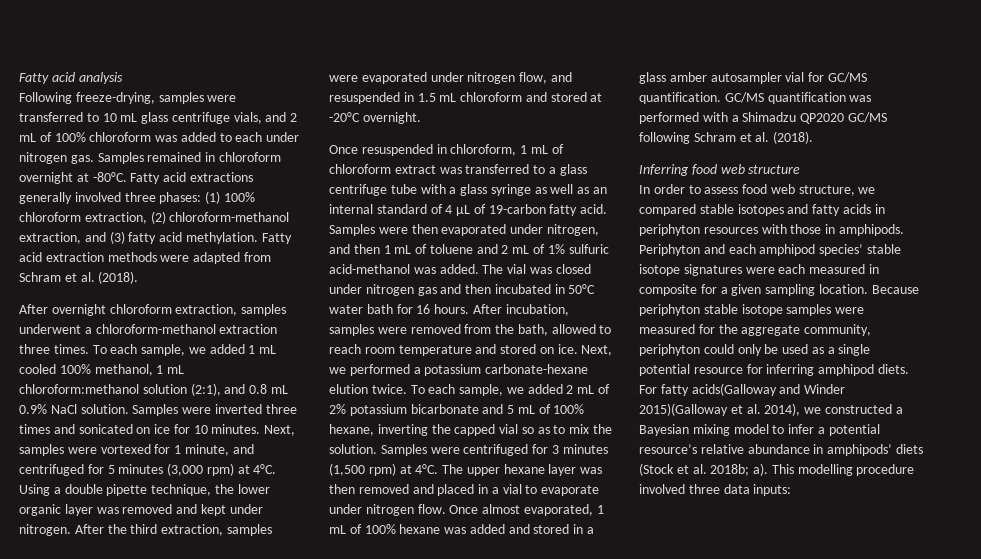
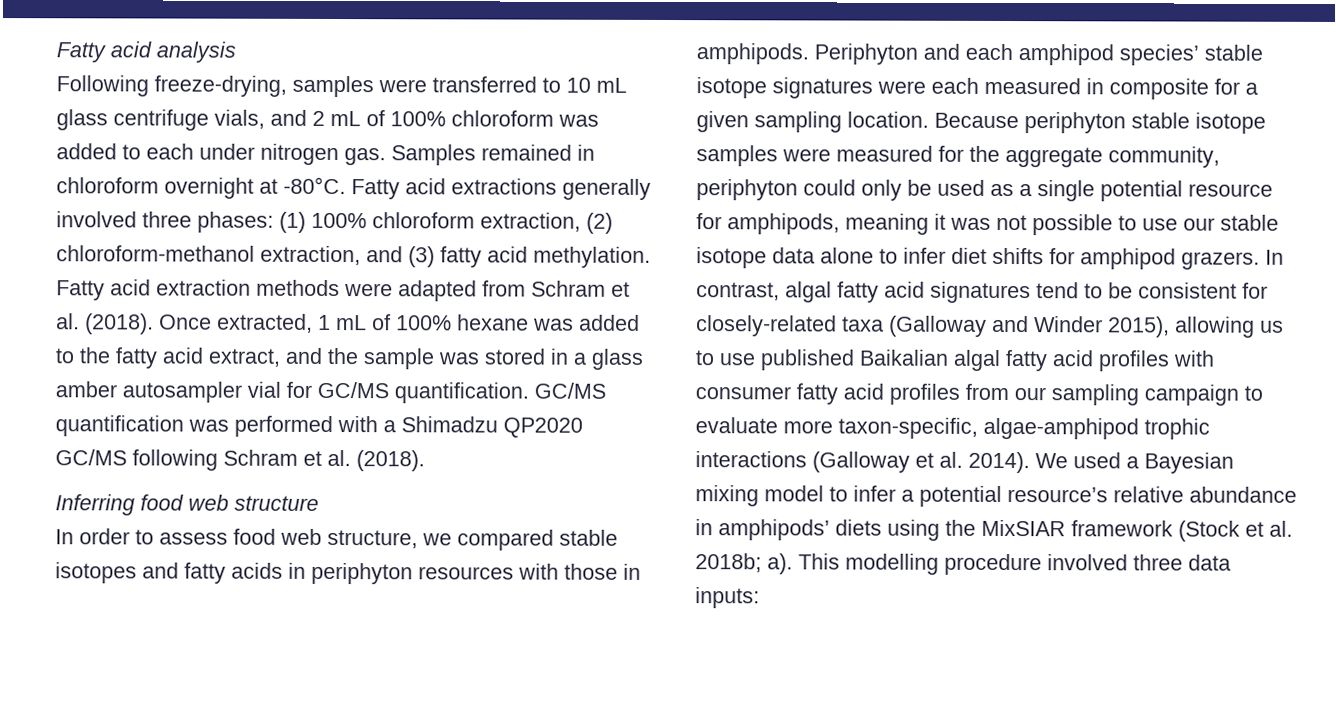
[19,304,287,316] [19,324,278,334] [19,344,277,356] [19,364,185,376] [19,383,288,396] [19,404,297,416] [19,424,296,436] [19,444,254,456] [19,463,277,476] [19,484,270,496] [19,504,263,516] [19,524,272,536] [329,72,572,84] [329,92,603,104] [329,112,421,124] [329,144,564,156] [329,164,587,176] [329,184,608,196] [329,204,608,216] [329,224,599,236] [329,244,609,254] [329,264,591,274] [329,284,596,296] [329,304,569,316] [329,324,612,336] [329,344,613,356] [329,364,589,376] [329,384,611,396] [329,404,585,416] [329,424,613,436] [329,444,608,456] [329,463,603,476] [329,484,600,496] [329,504,593,516] // After overnight chloroform extraction, samples underwent a chloroform-methanol extraction three times. To each sample, we added 1 mL cooled 100% methanol, 1 mL chloroform:methanol solution (2:1), and 0.8 mL 0.9% NaCl solution. Samples were inverted three times and sonicated on ice for 10 minutes. Next, samples were vortexed for 1 minute, and centrifuged for 5 minutes (3,000 rpm) at 4°C. Using a double pipette technique, the lower organic layer was removed and kept under nitrogen. After the third extraction, samples were evaporated under nitrogen flow, and resuspended in 1.5 mL chloroform and stored at -20°C overnight. // Once resuspended in chloroform, 1 mL of chloroform extract was transferred to a glass centrifuge tube with a glass syringe as well as an internal standard of 4 μL of 19-carbon fatty acid. Samples were then evaporated under nitrogen, and then 1 mL of toluene and 2 mL of 1% sulfuric acid-methanol was added. The vial was closed under nitrogen gas and then incubated in 50°C water bath for 16 hours. After incubation, samples were removed from the bath, allowed to reach room temperature and stored on ice. Next, we performed a potassium carbonate-hexane elution twice. To each sample, we added 2 mL of 2% potassium bicarbonate and 5 mL of 100% hexane, inverting the capped vial so as to mix the solution. Samples were centrifuged for 3 minutes (1,500 rpm) at 4°C. The upper hexane layer was then removed and placed in a vial to evaporate under nitrogen flow. Once almost evaporated, -> [159,313,313,333] Once extracted,
[508,524,530,534] and -> [55,347,479,370] to the fatty acid extract, and the sample was
[766,364,909,376] [639,383,846,396] [639,403,892,416] inferring amphipod diets. For fatty acids(Galloway and Winder 2015)(Galloway et al. 2014), we constructed -> [727,213,1279,236] [696,247,1284,270] [696,281,1268,304] [696,315,1284,338] [695,349,1215,372] [695,383,1263,406] [695,417,1210,440] [695,451,1121,474] amphipods, meaning it was not possible to use our stable isotope data alone to infer diet shifts for amphipod grazers. In contrast, algal fatty acid signatures tend to be consistent for closely-related taxa (Galloway and Winder 2015), allowing us to use published Baikalian algal fatty acid profiles with consumer fatty acid profiles from our sampling campaign to evaluate more taxon-specific, algae-amphipod trophic interactions (Galloway et al. 2014). We used
(923, 449) none -> [887,519,1173,541] using the MixSIAR framework

